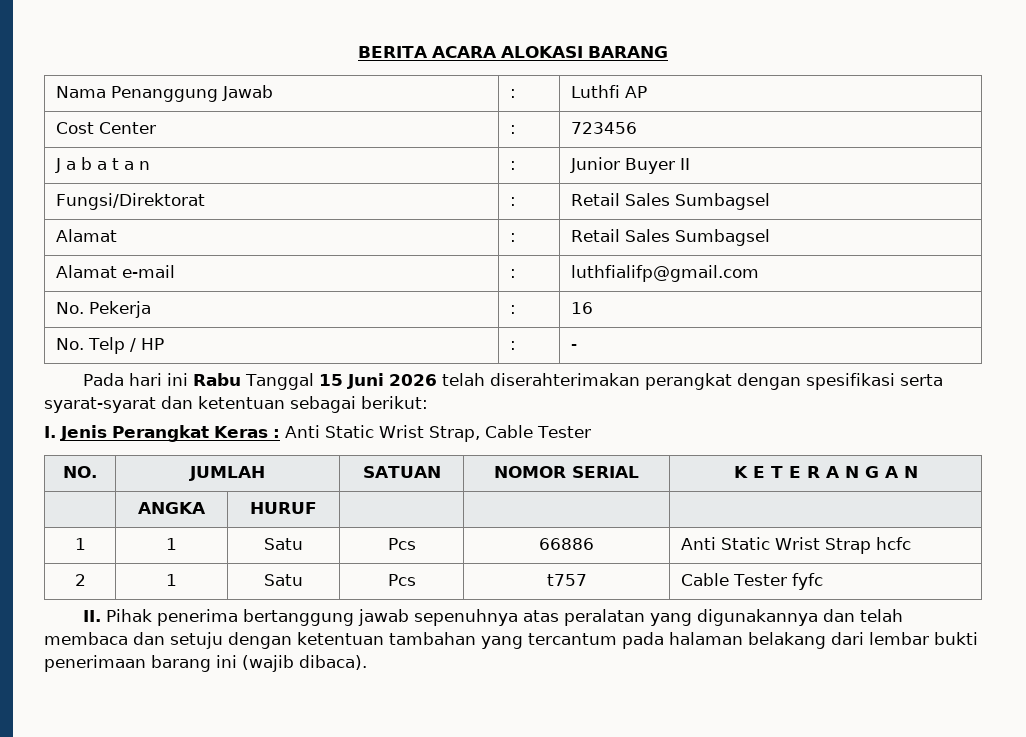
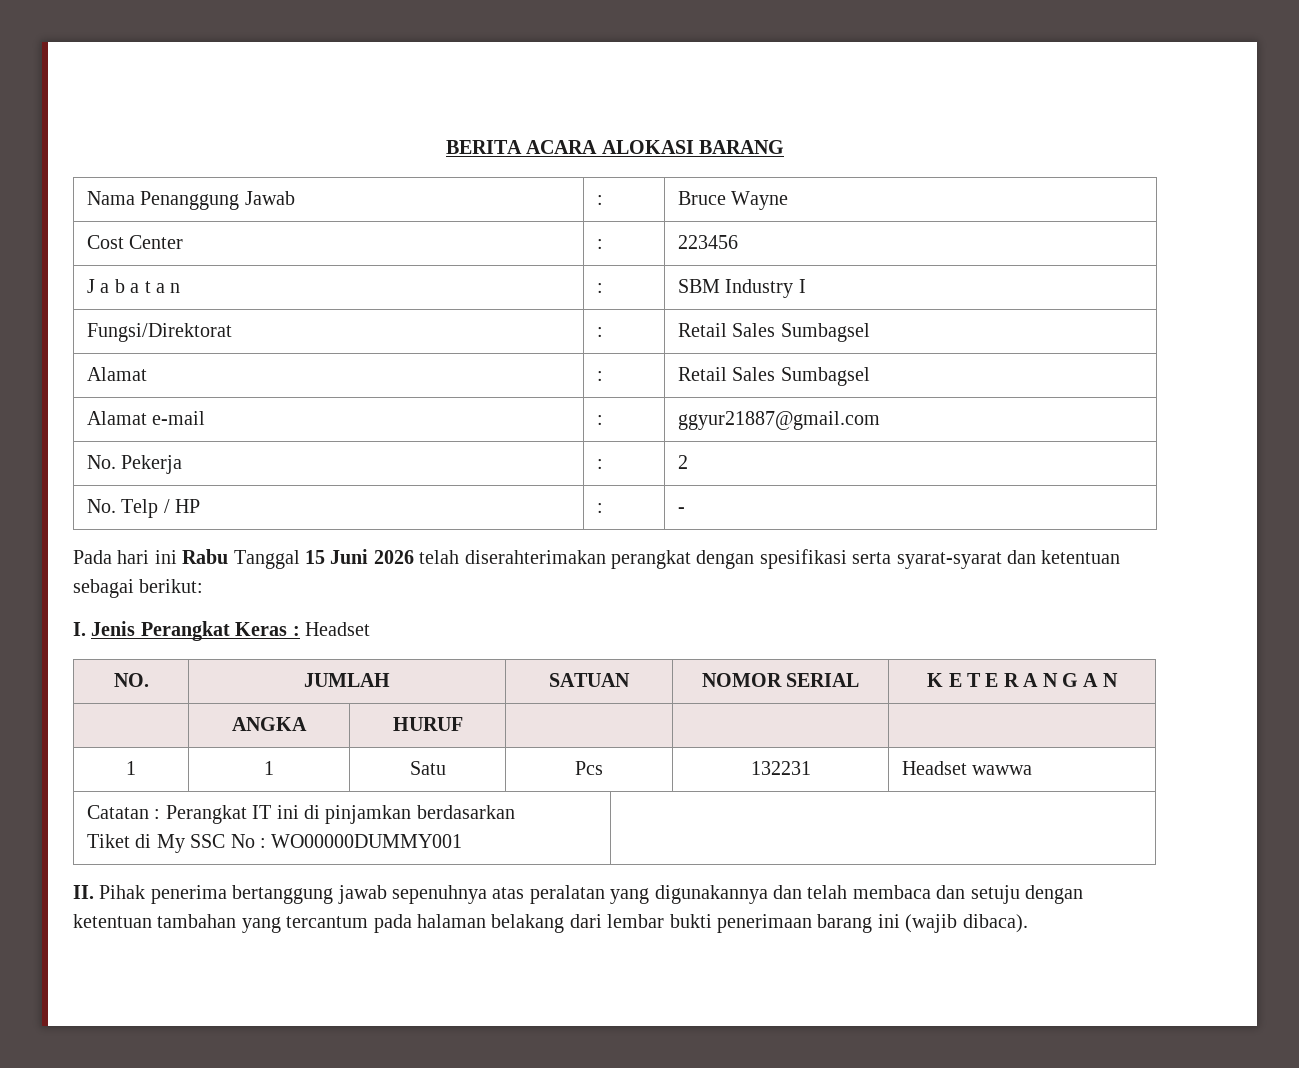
[571,85,648,98] Luthfi AP -> [677,191,789,210] Bruce Wayne
[571,122,638,134] 723456 -> [677,235,738,249] 223456
[570,157,691,174] Junior Buyer II -> [677,279,806,298] SBM Industry I
[571,265,760,282] luthfialifp@gmail.com -> [677,411,880,430] ggyur21887@gmail.com
[571,302,594,314] 16 -> [677,455,688,469] 2
[285,425,591,442] Anti Static Wrist Strap, Cable Tester -> [305,622,370,636] Headset
[539,538,594,550] [681,537,912,554] [74,574,86,586] [166,574,177,586] [264,574,303,586] [387,574,416,586] [546,574,587,586] [681,573,824,590] 66886 | Anti Static Wrist Strap hcfc // 2 | 1 | Satu | Pcs | t757 | Cable Tester fyfc -> [750,761,811,775] [901,761,1033,775] [86,805,515,824] [86,834,463,853] 132231 | Headset wawwa // Catatan : Perangkat IT ini di pinjamkan berdasarkan // Tiket di My SSC No : WO00000DUMMY001 |

